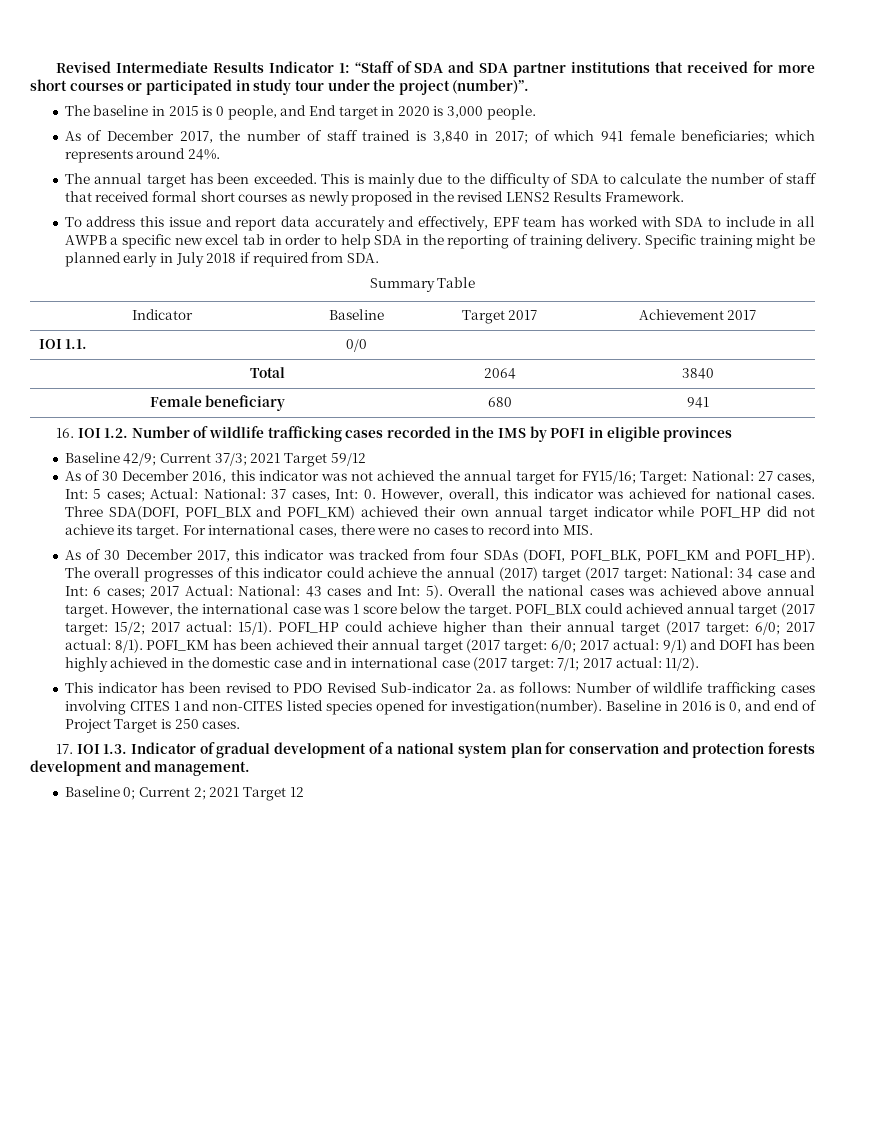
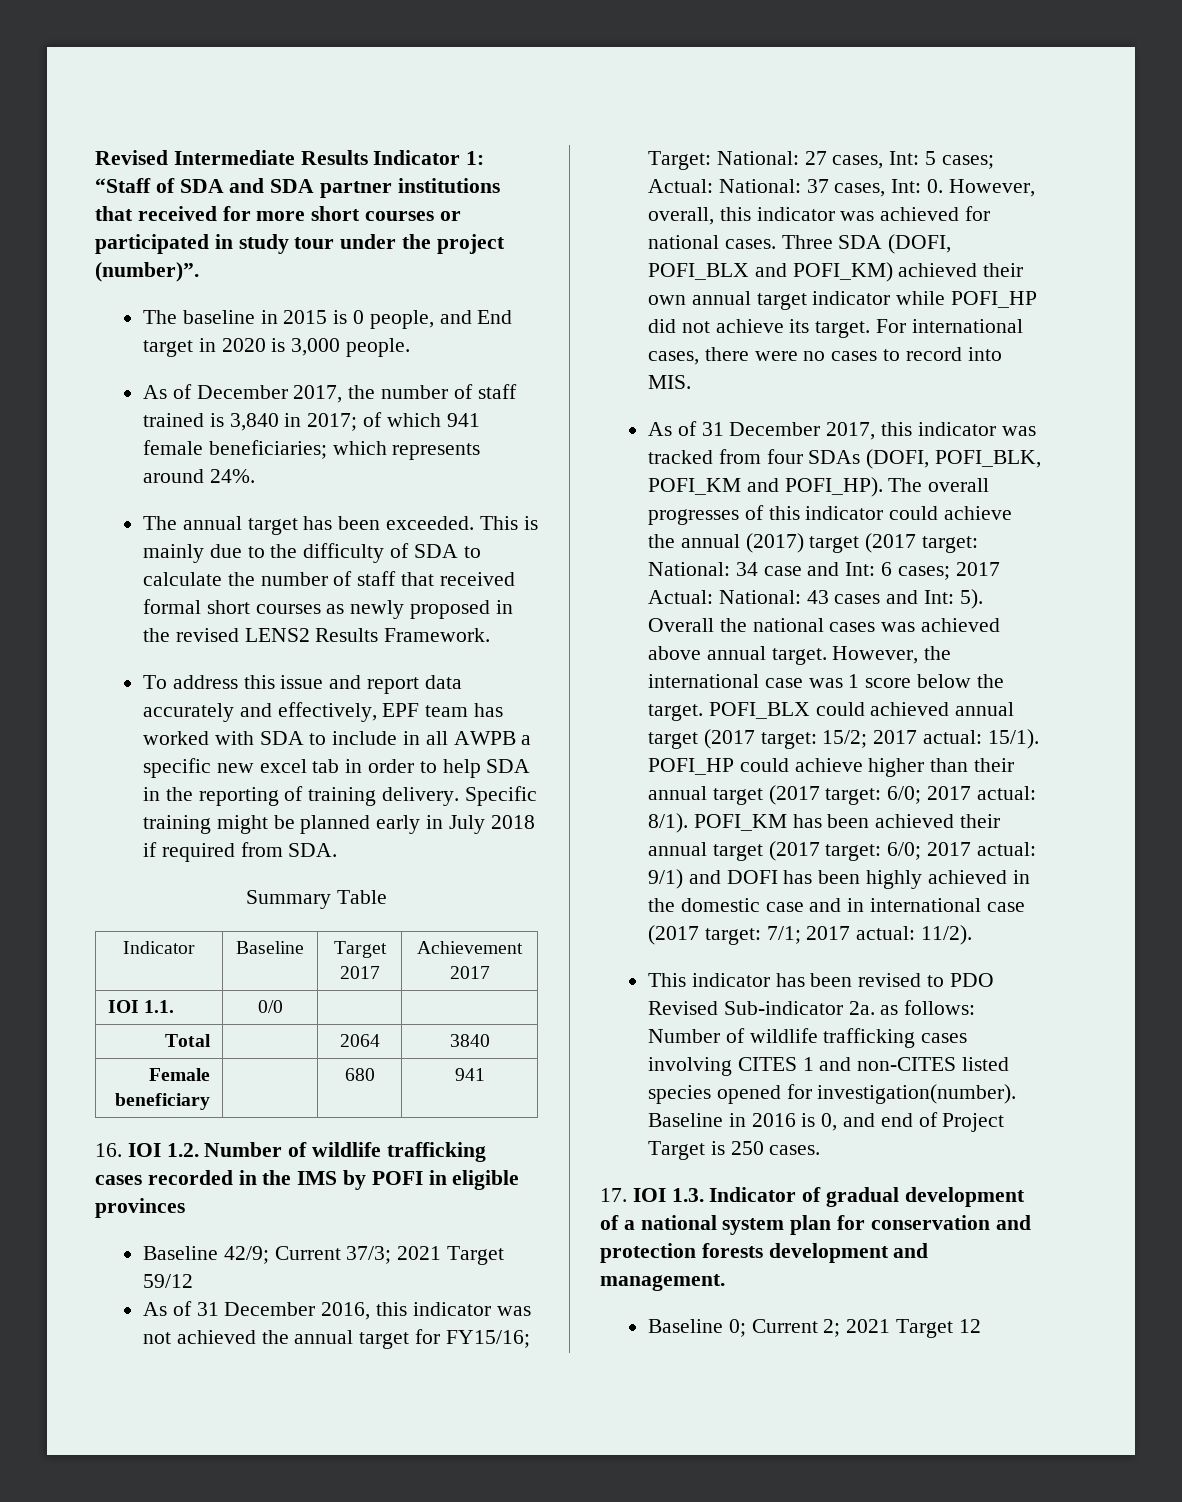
[102,471,119,481] 30 -> [196,1302,219,1316] 31
[108,506,179,520] SDA(DOFI, -> [838,234,952,254] SDA (DOFI,
[104,550,121,560] 30 -> [701,422,724,436] 31

